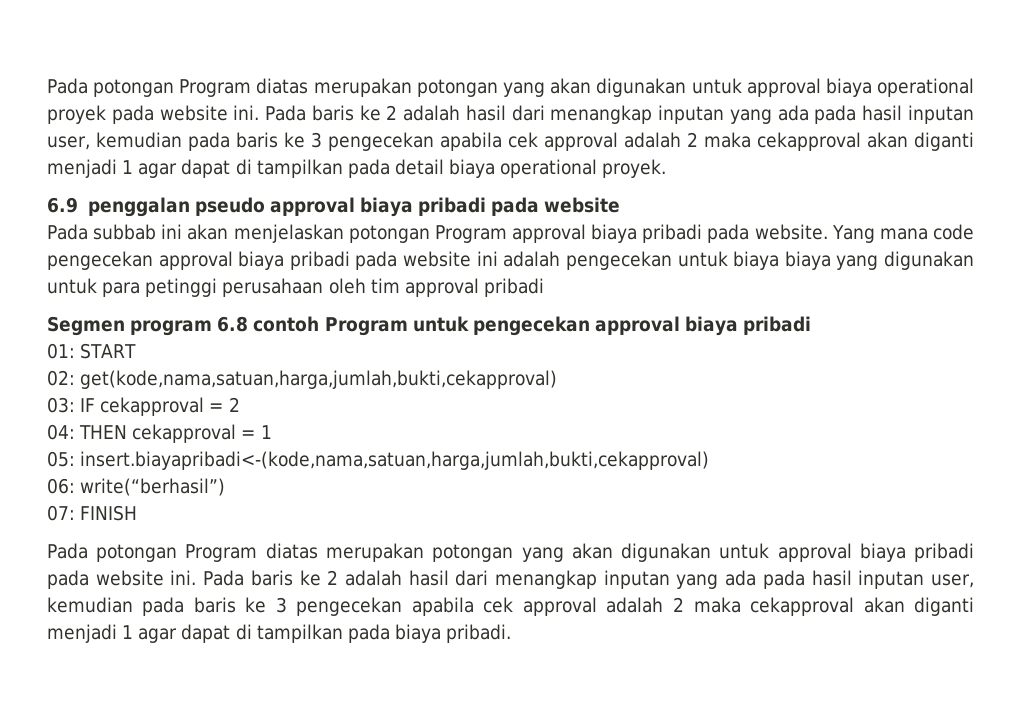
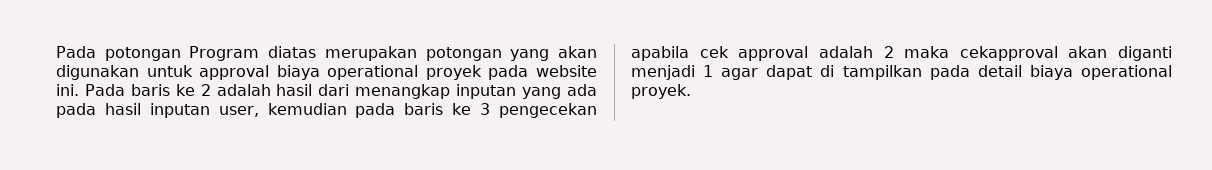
[47,197,621,217] [47,224,975,243] [47,251,974,270] [47,278,544,297] [47,316,812,336] [47,343,137,359] [47,370,558,389] [47,397,240,416] [47,424,272,443] [47,451,710,470] [47,478,226,496] [47,505,138,521] [47,543,975,562] [47,570,974,589] [47,597,974,616] [47,624,512,643] // 6.9 penggalan pseudo approval biaya pribadi pada website // Pada subbab ini akan menjelaskan potongan Program approval biaya pribadi pada website. Yang mana code pengecekan approval biaya pribadi pada website ini adalah pengecekan untuk biaya biaya yang digunakan untuk para petinggi perusahaan oleh tim approval pribadi // Segmen program 6.8 contoh Program untuk pengecekan approval biaya pribadi // 01: START // 02: get(kode,nama,satuan,harga,jumlah,bukti,cekapproval) // 03: IF cekapproval = 2 // 04: THEN cekapproval = 1 // 05: insert.biayapribadi<-(kode,nama,satuan,harga,jumlah,bukti,cekapproval) // 06: write(“berhasil”) // 07: FINISH // Pada potongan Program diatas merupakan potongan yang akan digunakan untuk approval biaya pribadi pada website ini. Pada baris ke 2 adalah hasil dari menangkap inputan yang ada pada hasil inputan user, kemudian pada baris ke 3 pengecekan apabila cek approval adalah 2 maka cekapproval akan diganti menjadi 1 agar dapat di tampilkan pada biaya pribadi. -> (691, 91) none

